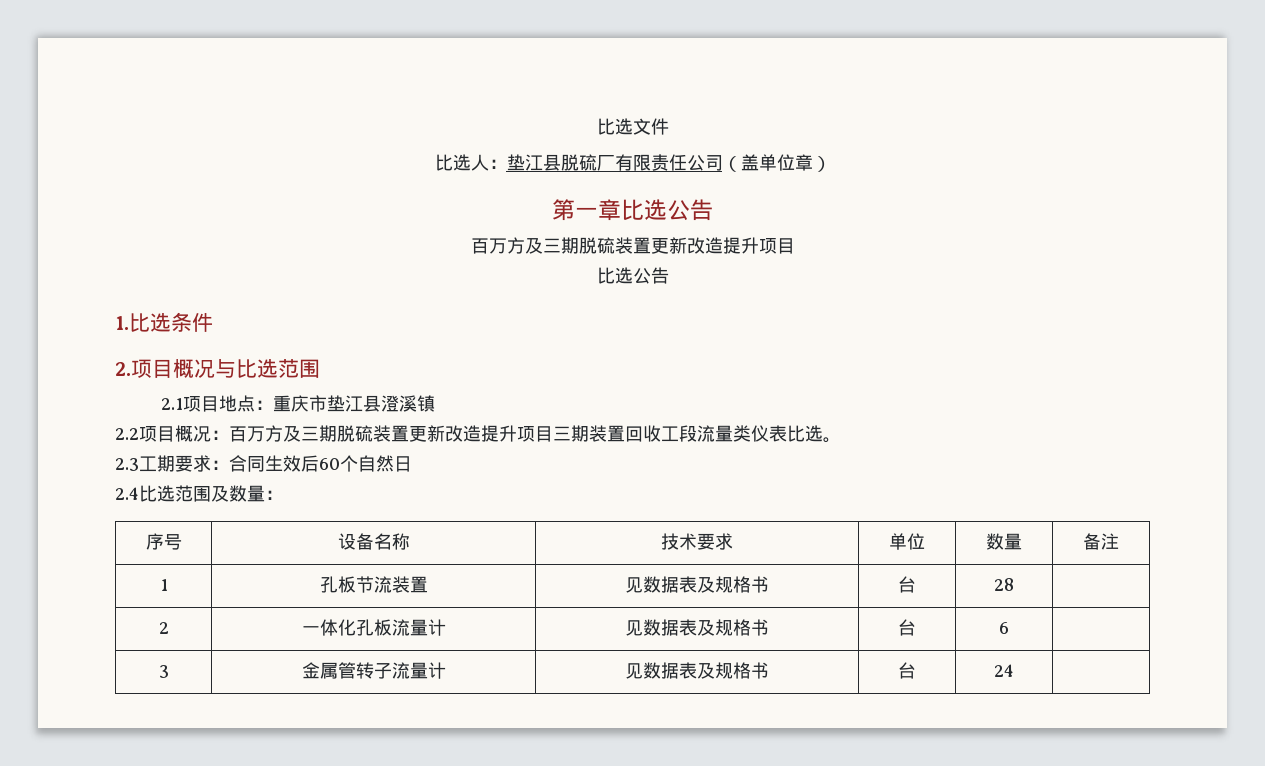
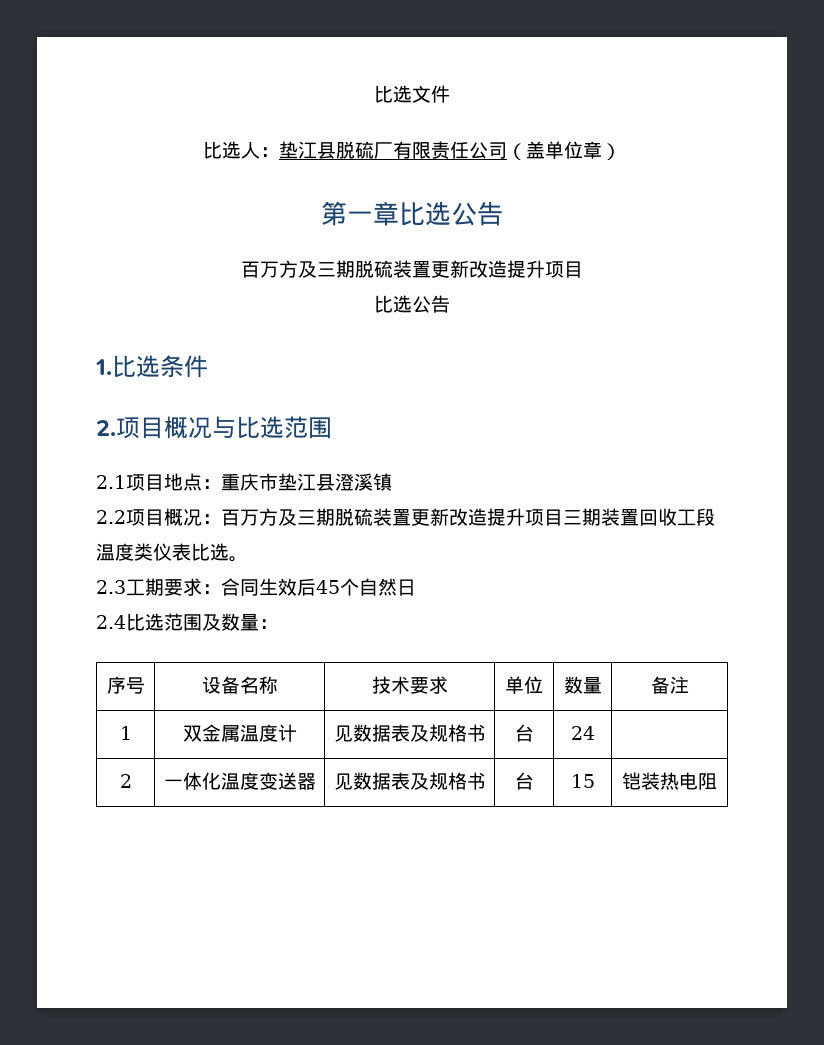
[697,425,733,442] 流量 -> [96,543,134,561] 温度
[319,458,340,470] 60 -> [316,580,340,594] 45
[319,576,428,593] [625,576,769,593] [898,576,916,593] [994,578,1014,591] [158,622,169,634] [301,619,446,636] [625,619,769,636] [898,619,916,636] [999,622,1009,634] [158,665,169,678] [301,662,428,679] 孔板节流装置 | 见数据表及规格书 | 台 | 28 | // 2 | 一体化孔板流量计 | 见数据表及规格书 | 台 | 6 | // 3 | 金属管转子流量 -> [182,724,278,742] 双金属温度
(1014, 670) none -> [119,774,132,788] [163,772,316,790] [333,772,486,790] [514,772,534,790] [570,774,595,788] [622,772,717,790] // 2 | 一体化温度变送器 | 见数据表及规格书 | 台 | 15 | 铠装热电阻

